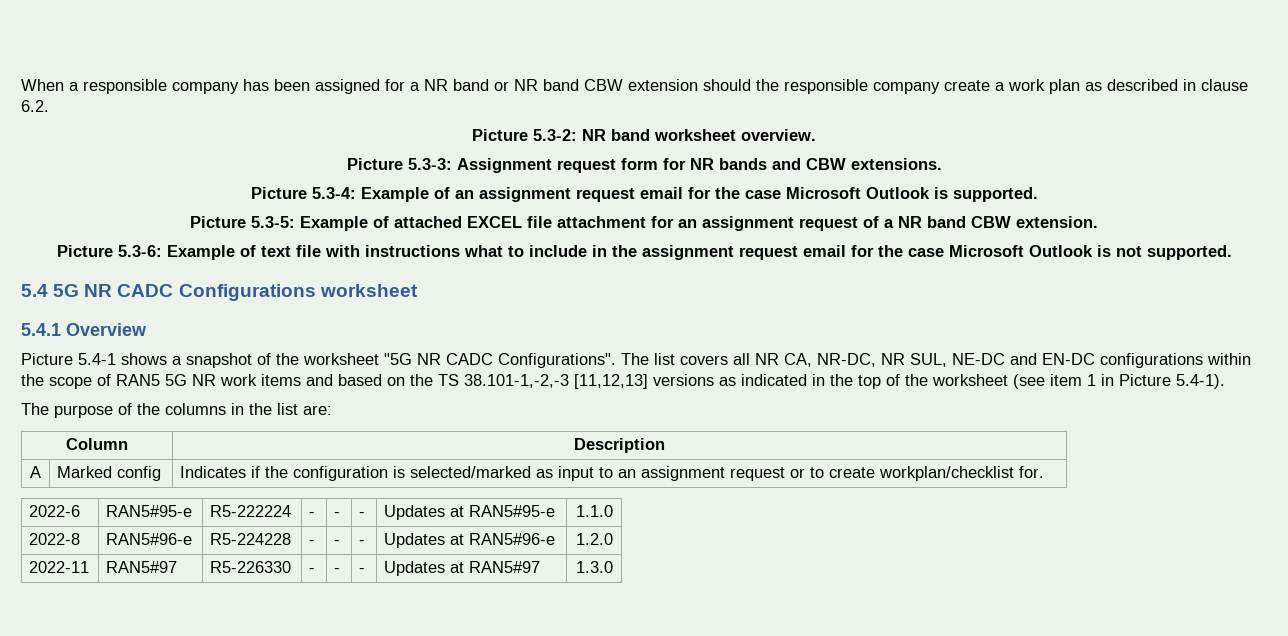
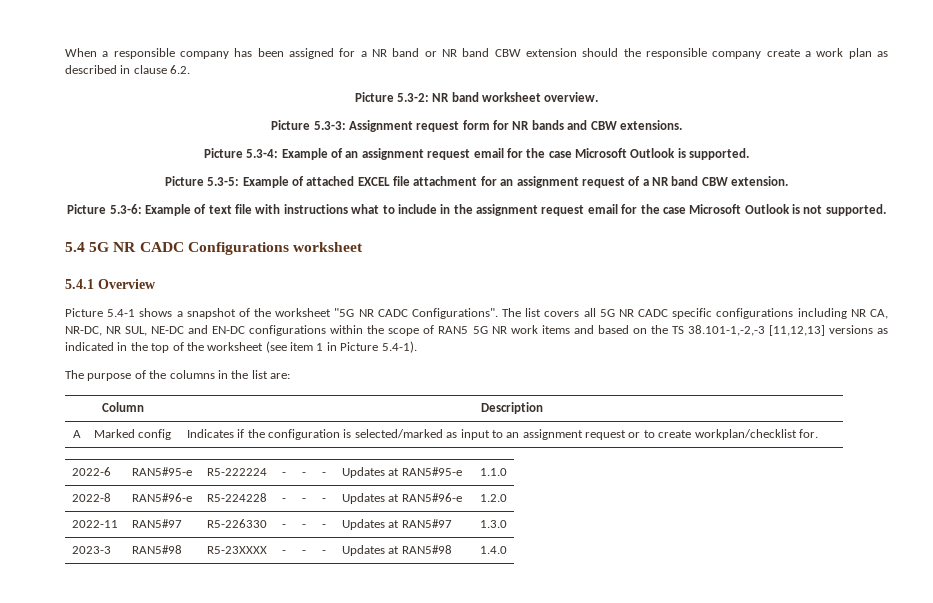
(750, 359) none -> [599,308,847,319] 5G NR CADC specific configurations including
(613, 567) none -> [71,546,111,554] [131,545,182,554] [206,546,267,554] [281,550,286,554] [301,550,306,554] [321,550,326,554] [341,545,452,556] [479,546,507,554] // 2023-3 | RAN5#98 | R5-23XXXX | - | - | - | Updates at RAN5#98 | 1.4.0

